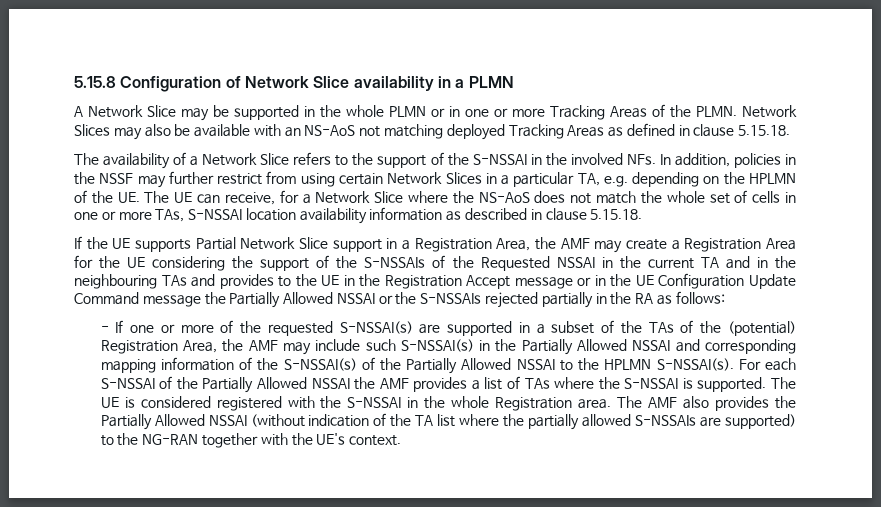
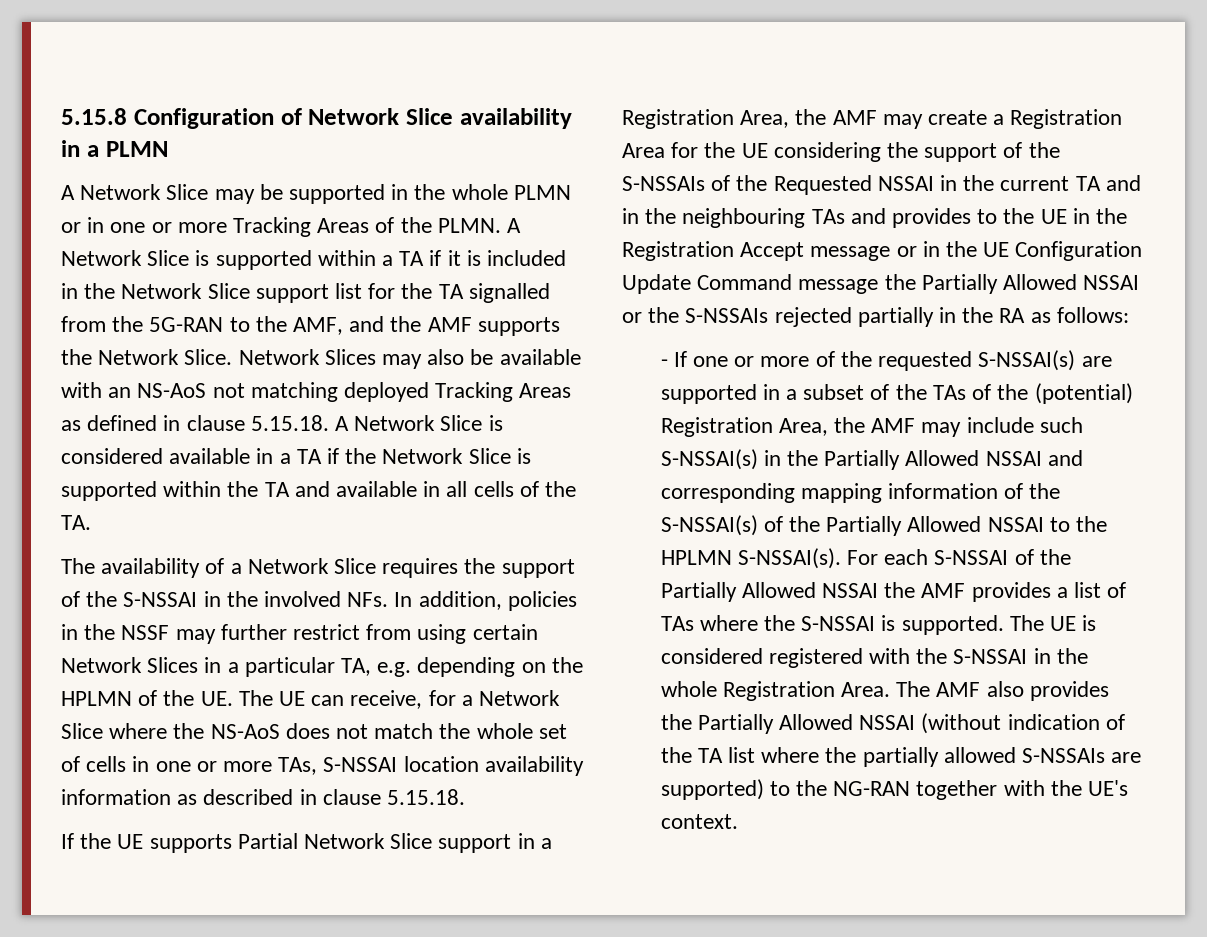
(737, 111) none -> [507,218,522,233] [61,250,567,270] [61,283,550,303] [61,316,560,336] [61,349,233,365] A Network Slice is supported within a TA if it is included in the Network Slice support list for the TA signalled from the 5G-RAN to the AMF, and the AMF supports the Network Slice.
(791, 130) none -> [335,415,503,431] [61,448,531,464] [61,481,577,501] [61,515,91,530] A Network Slice is considered available in a TA if the Network Slice is supported within the TA and available in all cells of the TA.
[293,152,349,166] refers to -> [382,558,459,578] requires
[578,399,612,409] area. -> [841,682,891,697] Area.

